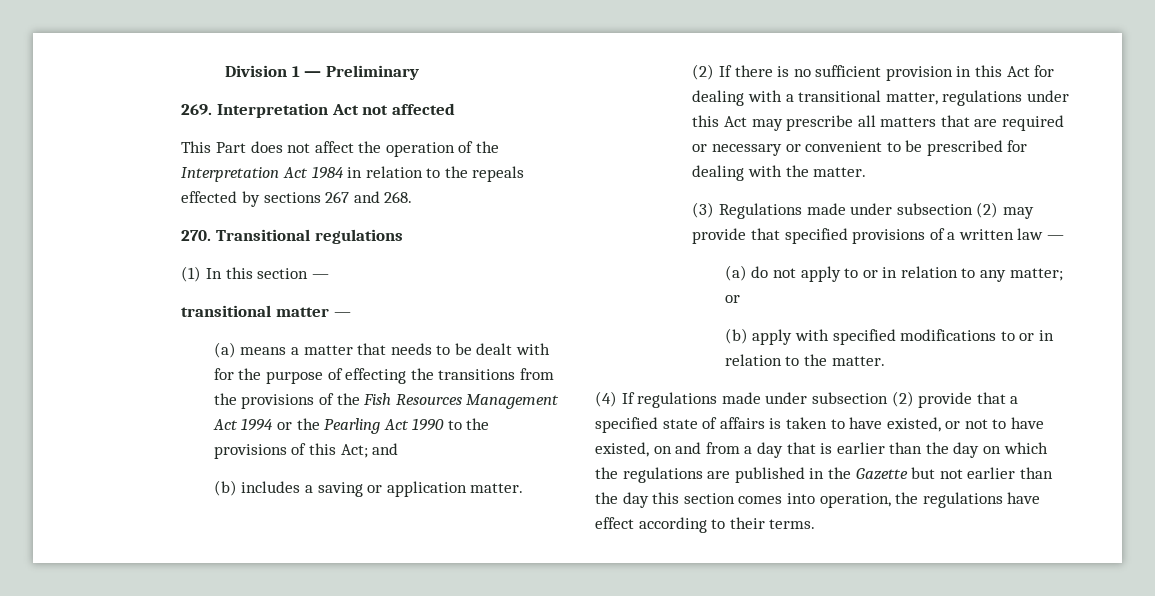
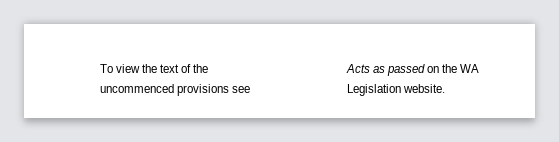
[225,65,419,80] [181,103,455,118] [181,141,500,157] [181,166,525,182] [181,191,413,207] [181,229,403,244] [181,266,329,282] [181,305,351,317] [213,342,551,358] [213,368,554,384] [213,393,560,409] [212,418,490,434] [213,443,399,459] [213,480,524,497] [692,64,1055,81] [692,90,1069,106] [692,115,1065,131] [692,140,1028,156] [692,165,867,181] [692,202,1034,219] [692,228,1065,244] [724,265,1063,282] [724,295,740,303] [724,328,1054,345] [724,354,885,366] [595,391,1019,408] [595,417,1045,433] [595,442,1048,458] [595,467,1053,483] [595,492,1041,508] [595,517,816,533] Division 1 — Preliminary // 269. Interpretation Act not affected // This Part does not affect the operation of the Interpretation Act 1984 in relation to the repeals effected by sections 267 and 268. // 270. Transitional regulations // (1) In this section — // transitional matter — // (a) means a matter that needs to be dealt with for the purpose of effecting the transitions from the provisions of the Fish Resources Management Act 1994 or the Pearling Act 1990 to the provisions of this Act; and // (b) includes a saving or application matter. // (2) If there is no sufficient provision in this Act for dealing with a transitional matter, regulations under this Act may prescribe all matters that are required or necessary or convenient to be prescribed for dealing with the matter. // (3) Regulations made under subsection (2) may provide that specified provisions of a written law — // (a) do not apply to or in relation to any matter; or // (b) apply with specified modifications to or in relation to the matter. // (4) If regulations made under subsection (2) provide that a specified state of affairs is taken to have existed, or not to have existed, on and from a day that is earlier than the day on which the regulations are published in the Gazette but not earlier than the day this section comes into operation, the regulations have effect according to their terms. -> [99,64,209,73] [99,84,250,96] [345,64,480,76] [346,84,445,96] To view the text of the uncommenced provisions see Acts as passed on the WA Legislation website.

